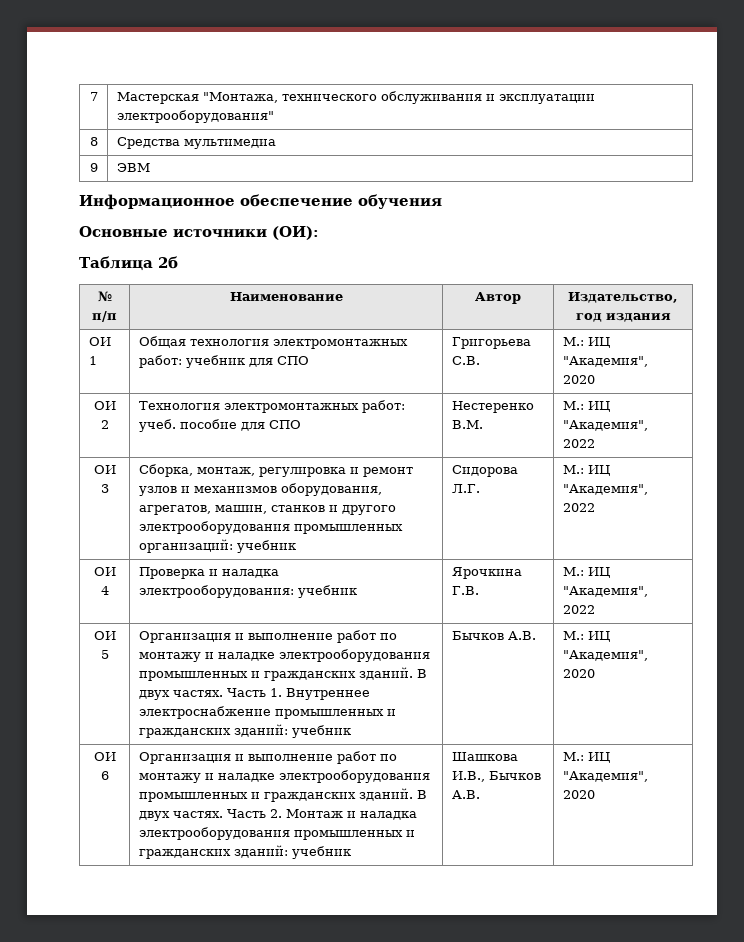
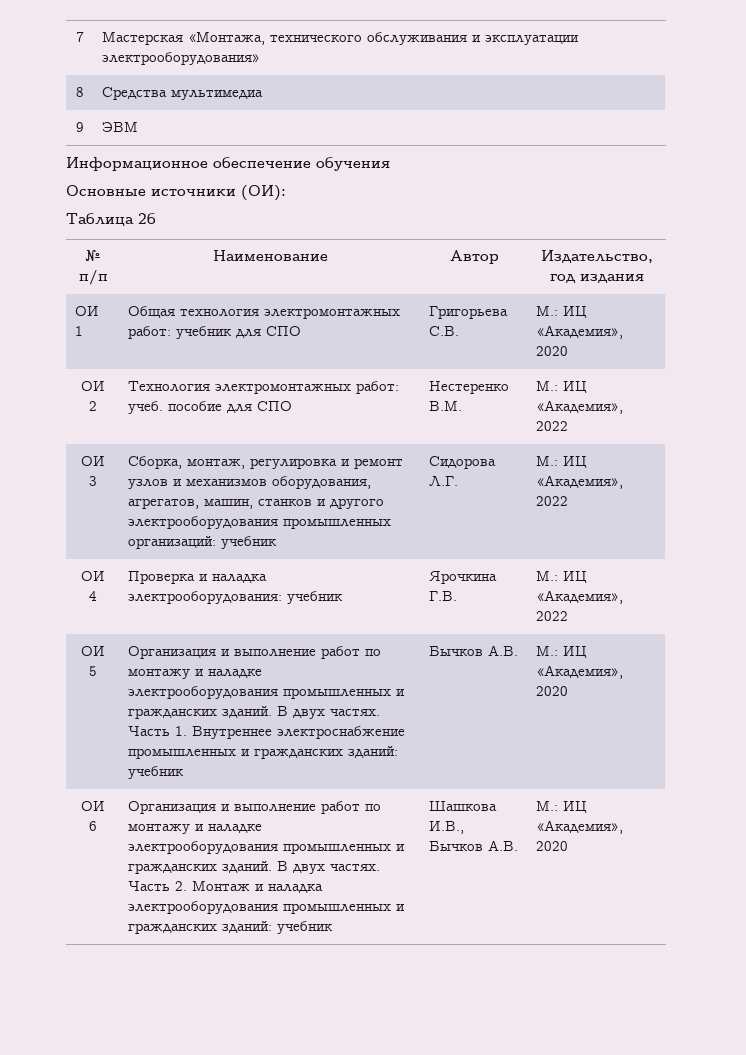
[202,92,278,103] "Монтажа, -> [188,31,266,45] «Монтажа,
[116,110,274,123] электрооборудования" -> [102,52,261,65] электрооборудования»
[562,356,648,367] "Академия", -> [536,325,624,339] «Академия»,
[562,420,648,431] "Академия", -> [536,400,624,414] «Академия»,
[562,484,648,495] "Академия", -> [536,475,624,489] «Академия»,
[562,586,648,597] "Академия", -> [536,590,624,604] «Академия»,
[562,650,648,661] "Академия", -> [536,665,624,679] «Академия»,
[562,771,648,782] "Академия", -> [536,820,624,834] «Академия»,

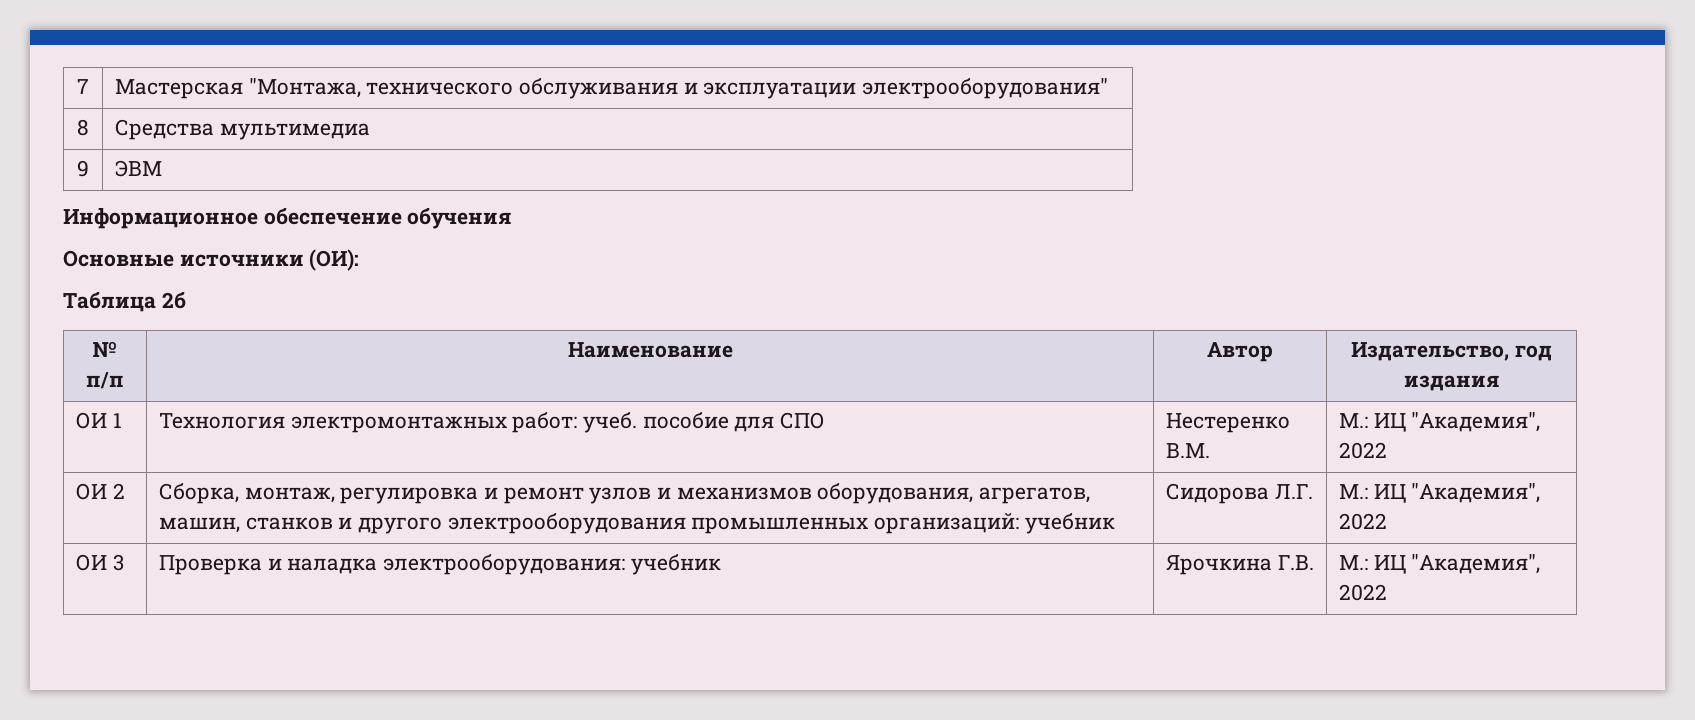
[188,31,266,45] «Монтажа, -> [248,78,361,98] "Монтажа,
[102,52,261,65] электрооборудования» -> [862,78,1109,99] электрооборудования"
[128,306,401,319] [128,326,302,339] [429,306,509,319] [429,326,460,336] [536,305,588,318] [536,325,624,339] [536,346,569,356] [81,381,105,391] [89,401,97,411] | Общая технология электромонтажных работ: учебник для СПО | Григорьева С.В. | М.: ИЦ «Академия», 2020 // ОИ 2 -> (122, 420) none
[536,400,624,414] [536,421,569,431] [81,456,105,466] [89,476,97,486] «Академия», 2022 // ОИ 3 -> [1411,412,1541,432] [1339,442,1388,459] [76,483,125,500] "Академия", 2022 // ОИ 2
[536,475,624,489] [536,496,569,506] [81,571,105,581] [89,591,97,601] «Академия», 2022 // ОИ 4 -> [1411,483,1541,503] [1339,513,1388,530] [76,554,124,571] "Академия", 2022 // ОИ 3
[536,590,624,604] [536,611,569,621] [81,646,105,656] [89,666,97,676] [128,646,382,659] [128,669,263,679] [128,686,406,699] [128,706,381,719] [128,726,406,739] [128,746,399,759] [128,766,184,779] [429,645,519,656] [536,645,588,658] [536,665,624,679] [536,686,569,696] [81,801,105,811] [89,821,97,831] [128,801,382,814] [128,824,263,834] [128,841,406,854] [128,861,381,874] [128,880,324,893] [128,901,406,914] [128,921,333,934] [429,801,498,811] [429,821,465,834] [429,840,519,851] [536,800,588,813] [536,820,624,834] [536,841,569,851] «Академия», 2022 // ОИ 5 | Организация и выполнение работ по монтажу и наладке электрооборудования промышленных и гражданских зданий. В двух частях. Часть 1. Внутреннее электроснабжение промышленных и гражданских зданий: учебник | Бычков А.В. | М.: ИЦ «Академия», 2020 // ОИ 6 | Организация и выполнение работ по монтажу и наладке электрооборудования промышленных и гражданских зданий. В двух частях. Часть 2. Монтаж и наладка электрооборудования промышленных и гражданских зданий: учебник | Шашкова И.В., Бычков А.В. | М.: ИЦ «Академия», 2020 -> [1411,554,1541,574] [1339,584,1388,601] "Академия", 2022

